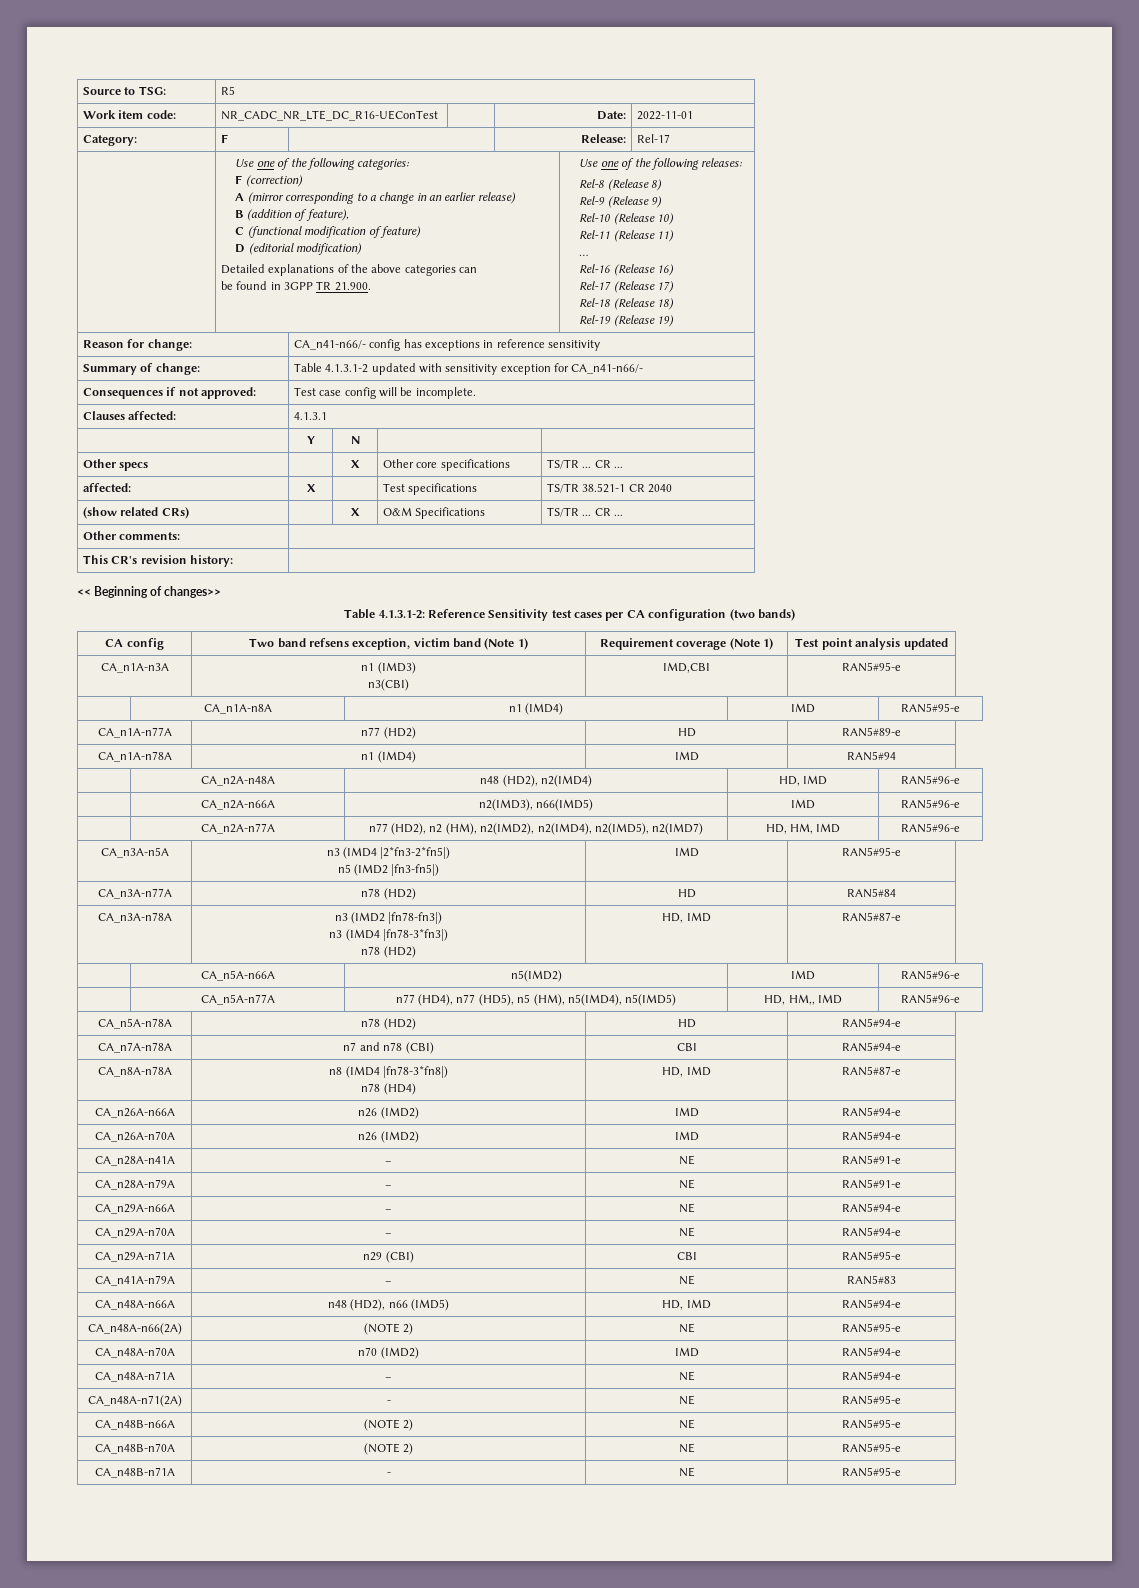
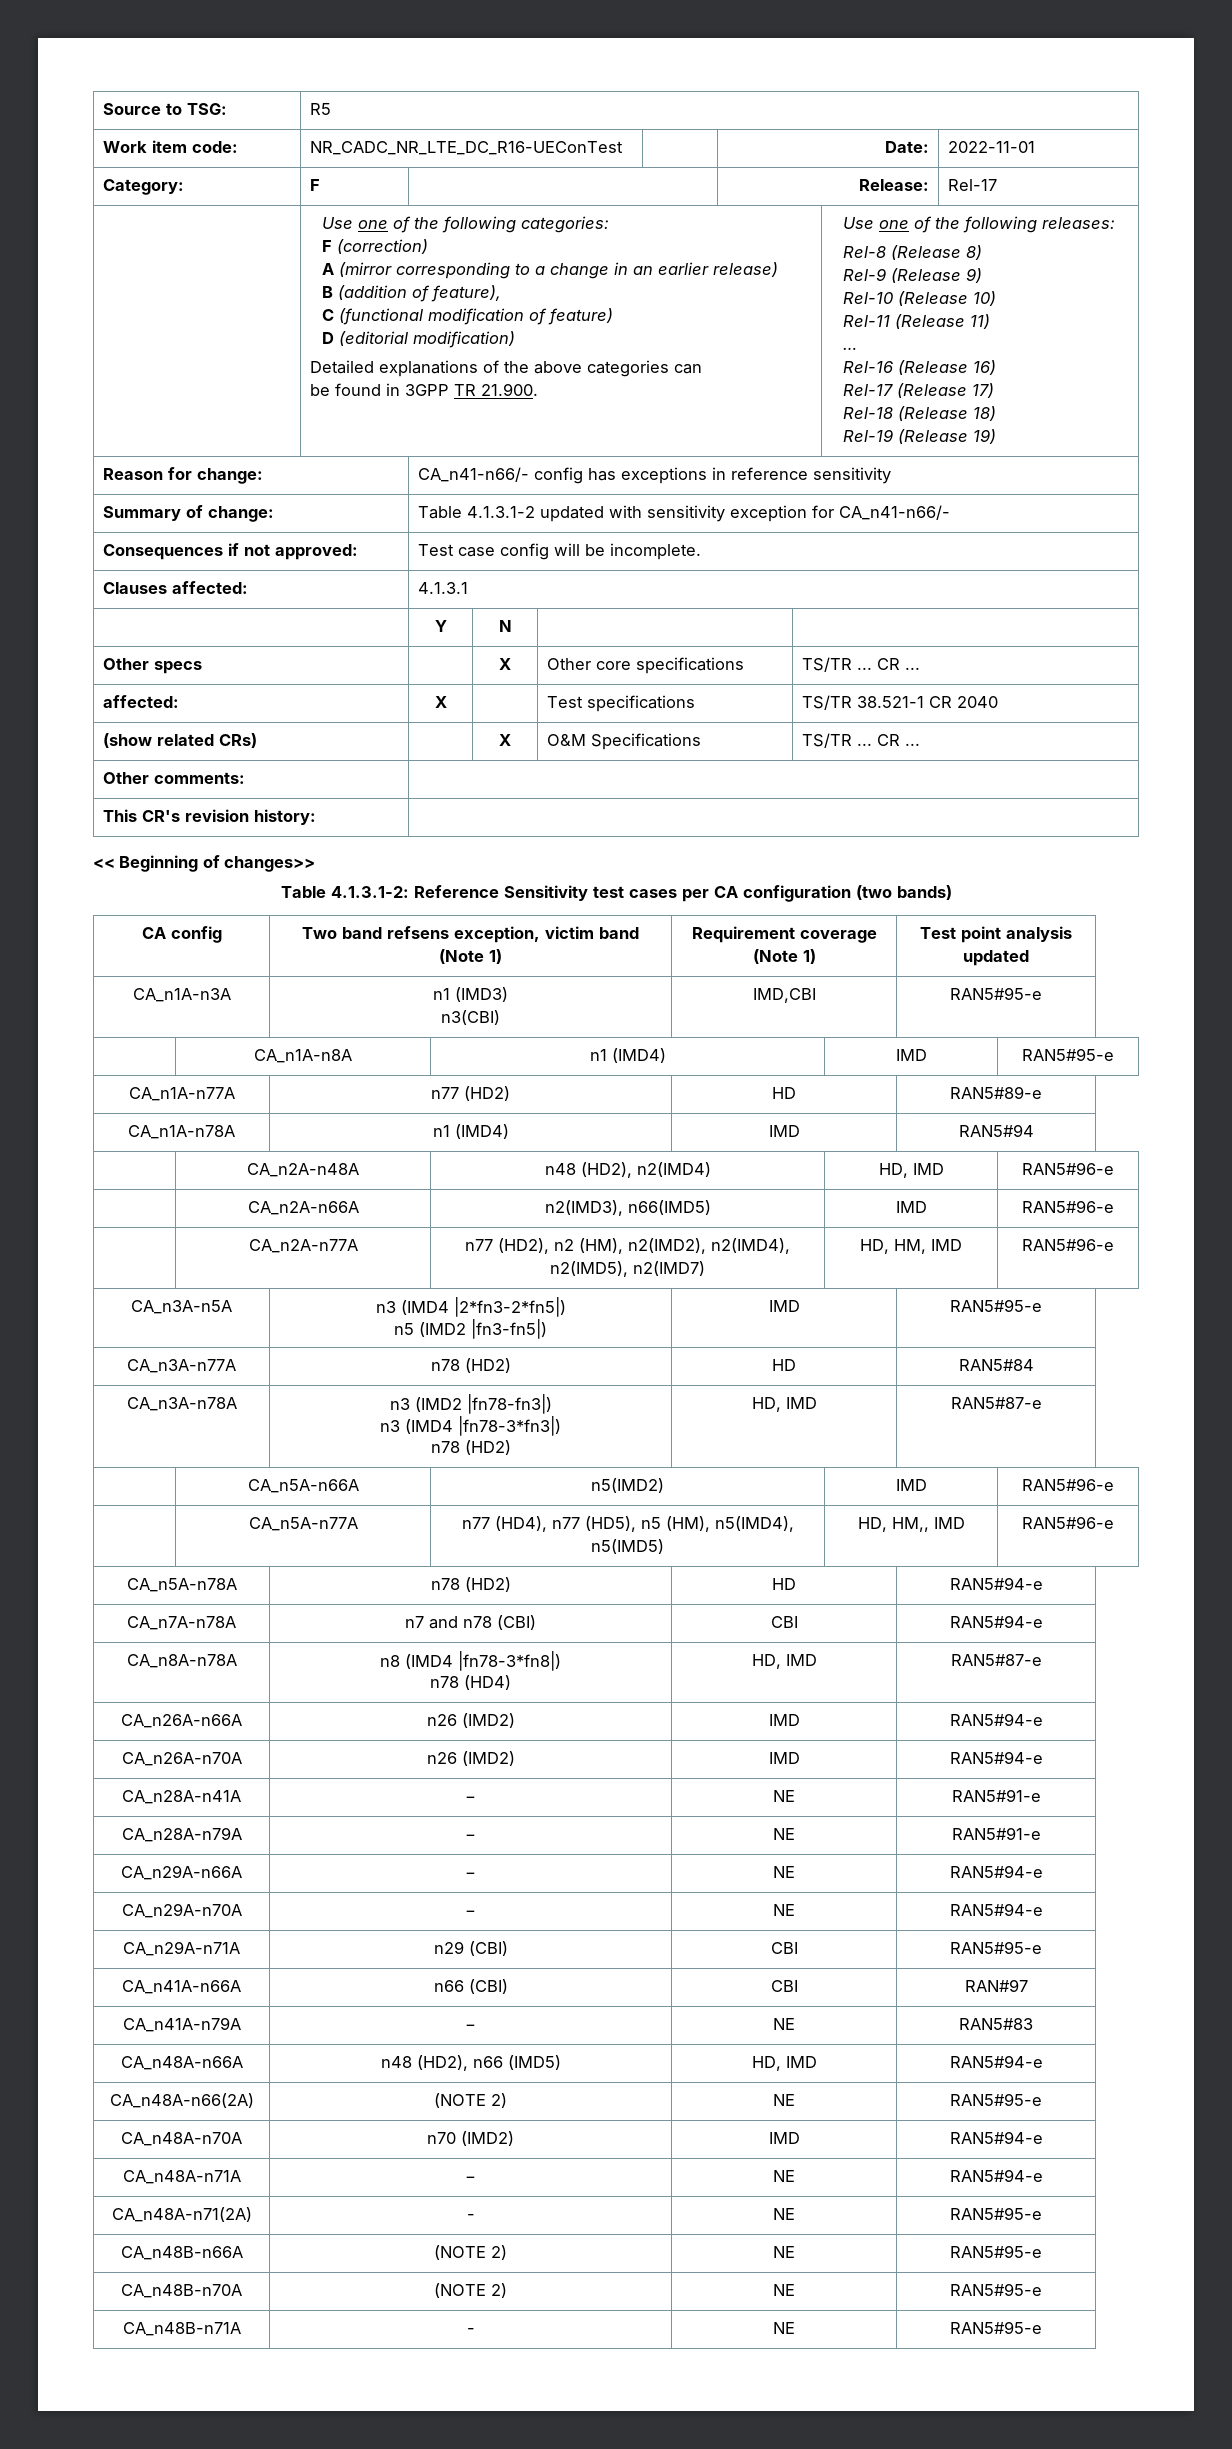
(901, 1256) none -> [122,1980,241,1994] [433,1979,508,1994] [770,1980,798,1992] [964,1979,1028,1992] // CA_n41A-n66A | n66 (CBI) | CBI | RAN#97

